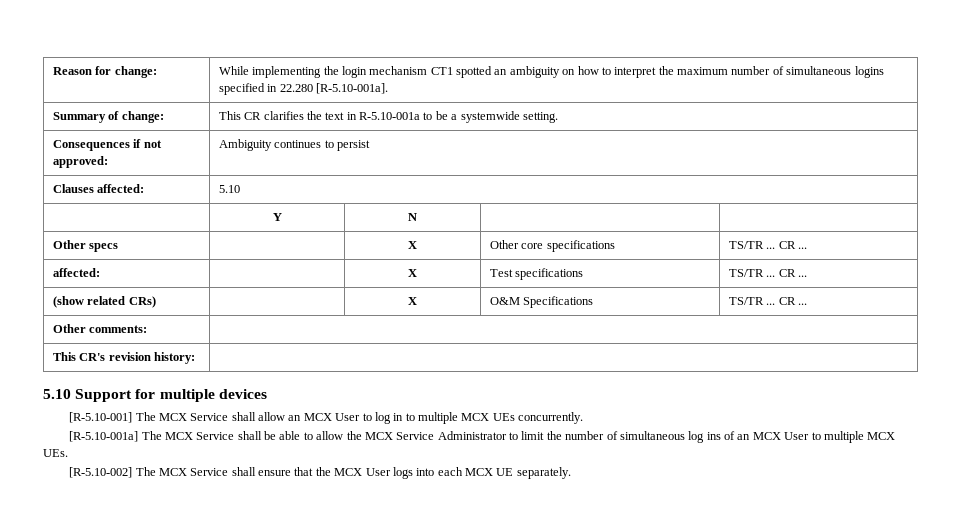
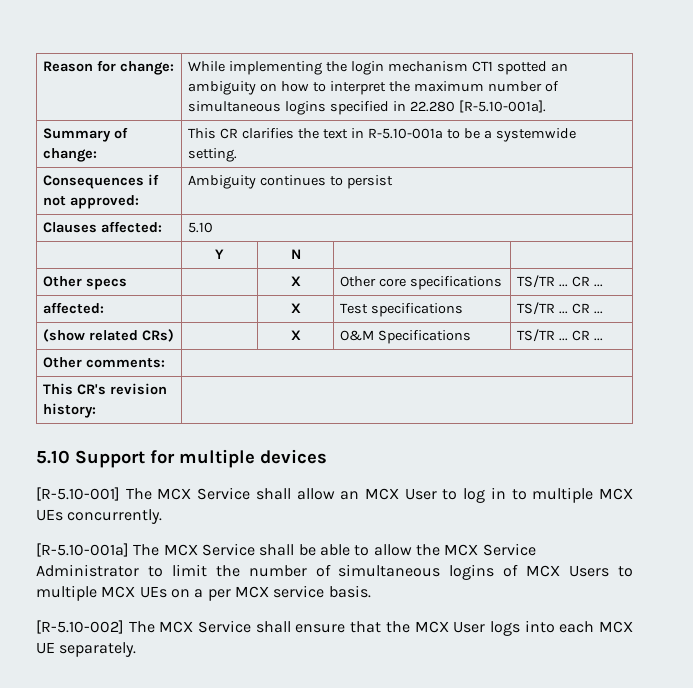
[688,431,896,443] [43,449,68,457] log ins of an MCX User to multiple MCX UEs. -> [449,564,633,580] [36,585,371,601] logins of MCX Users to multiple MCX UEs on a per MCX service basis.

